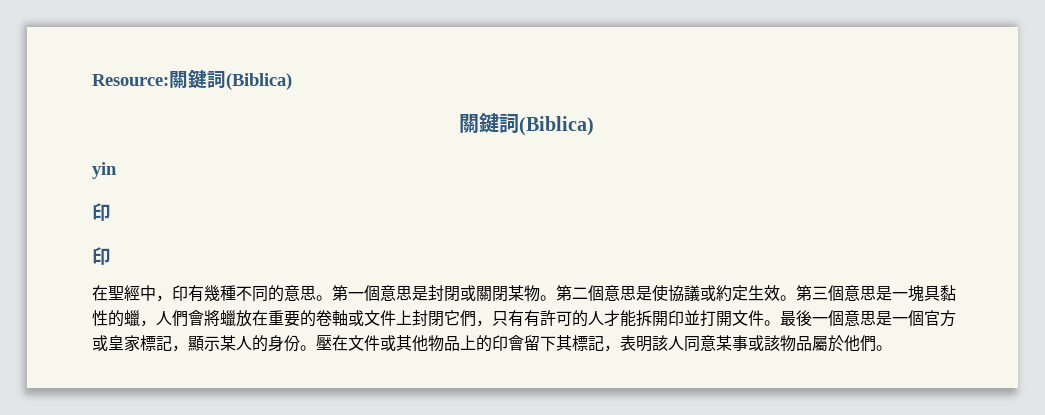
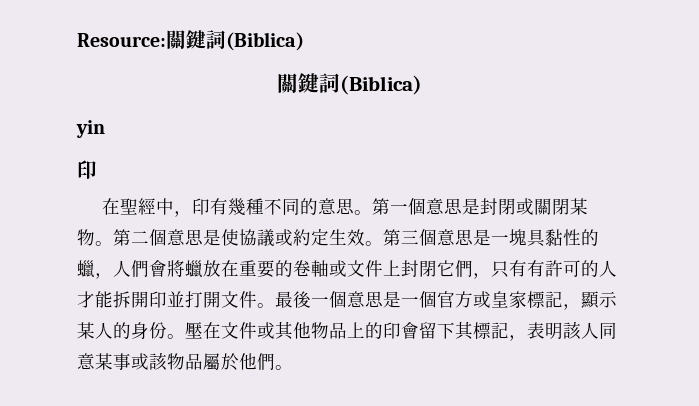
[92,247,111,265] // 印 -> (97, 169) none

